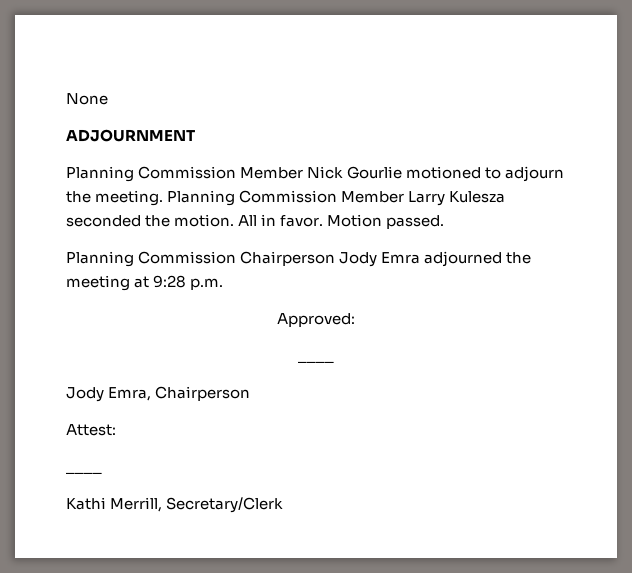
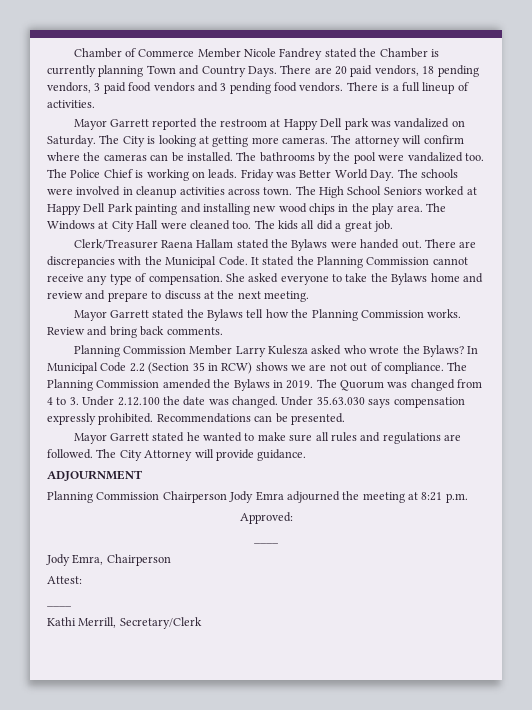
[66,93,108,105] [66,129,195,142] [66,166,565,182] [66,190,164,206] None // ADJOURNMENT // Planning Commission Member Nick Gourlie motioned to adjourn the meeting. -> [73,48,439,60] [47,65,479,77] [47,82,469,94] [47,100,95,108] [73,118,465,130] [47,135,464,147] [47,152,484,164] [47,169,458,181] [47,186,477,198] [47,203,446,215] [47,220,393,232] [73,239,477,251] [47,256,468,268] [47,273,483,285] [47,290,309,302] [73,309,462,321] [47,326,223,338] Chamber of Commerce Member Nicole Fandrey stated the Chamber is currently planning Town and Country Days. There are 20 paid vendors, 18 pending vendors, 3 paid food vendors and 3 pending food vendors. There is a full lineup of activities. // Mayor Garrett reported the restroom at Happy Dell park was vandalized on Saturday. The City is looking at getting more cameras. The attorney will confirm where the cameras can be installed. The bathrooms by the pool were vandalized too. The Police Chief is working on leads. Friday was Better World Day. The schools were involved in cleanup activities across town. The High School Seniors worked at Happy Dell Park painting and installing new wood chips in the play area. The Windows at City Hall were cleaned too. The kids all did a great job. // Clerk/Treasurer Raena Hallam stated the Bylaws were handed out. There are discrepancies with the Municipal Code. It stated the Planning Commission cannot receive any type of compensation. She asked everyone to take the Bylaws home and review and prepare to discuss at the next meeting. // Mayor Garrett stated the Bylaws tell how the Planning Commission works. Review and bring back comments. //
[66,214,445,229] seconded the motion. All in favor. Motion passed. -> [311,345,479,357] [47,362,468,374] [47,379,483,391] [47,396,465,408] [47,413,345,425] [73,432,462,444] [47,449,307,461] [47,470,143,481] asked who wrote the Bylaws? In Municipal Code 2.2 (Section 35 in RCW) shows we are not out of compliance. The Planning Commission amended the Bylaws in 2019. The Quorum was changed from 4 to 3. Under 2.12.100 the date was changed. Under 35.63.030 says compensation expressly prohibited. Recommendations can be presented. // Mayor Garrett stated he wanted to make sure all rules and regulations are followed. The City Attorney will provide guidance. // ADJOURNMENT
[153,275,187,288] 9:28 -> [421,492,443,501] 8:21

